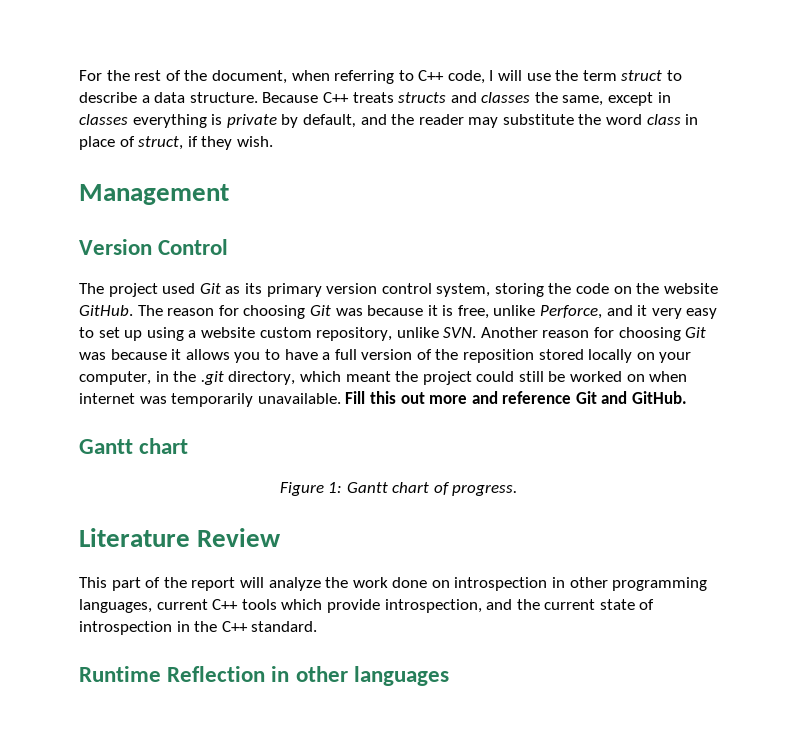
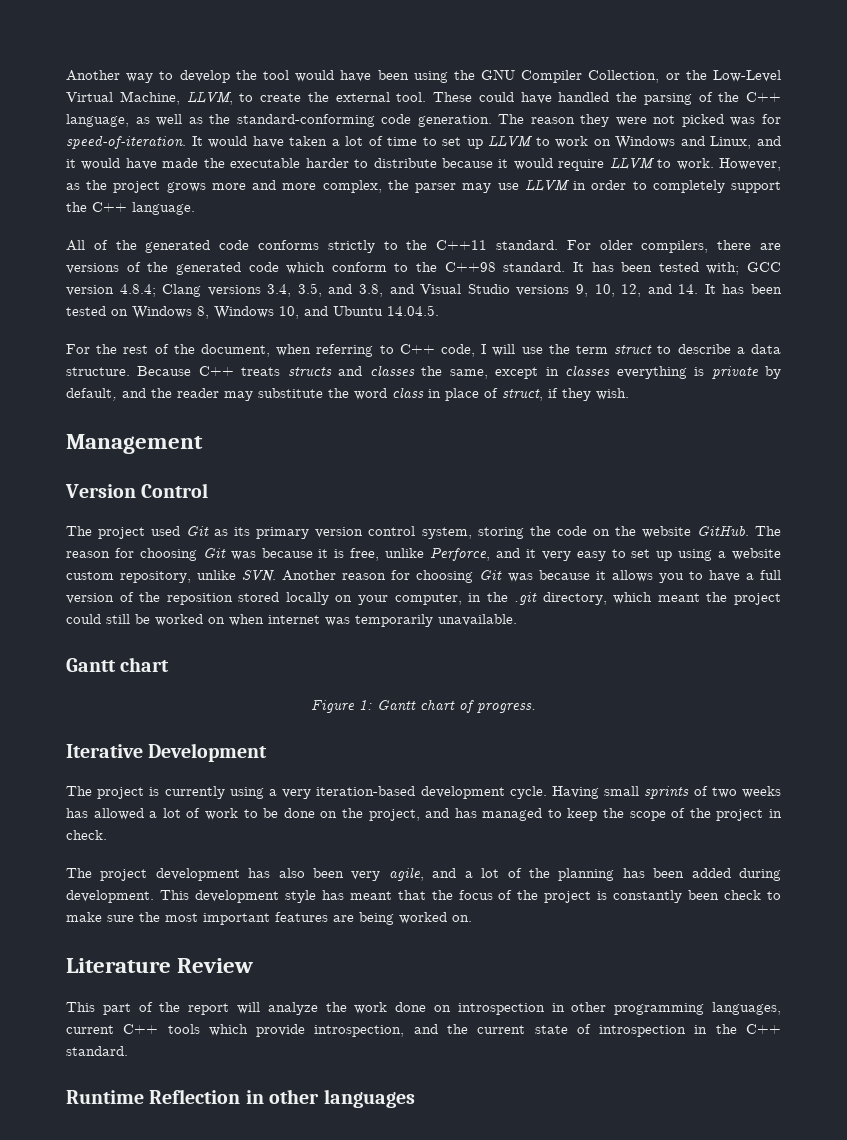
(79, 75) none -> [66,69,781,83] [66,91,781,105] [66,114,781,127] [66,135,781,149] [66,158,781,171] [66,180,782,193] [66,202,195,215] [66,240,781,253] [66,262,781,275] [66,283,782,297] [66,305,439,319] Another way to develop the tool would have been using the GNU Compiler Collection, or the Low-Level Virtual Machine, LLVM, to create the external tool. These could have handled the parsing of the C++ language, as well as the standard-conforming code generation. The reason they were not picked was for speed-of-iteration. It would have taken a lot of time to set up LLVM to work on Windows and Linux, and it would have made the executable harder to distribute because it would require LLVM to work. However, as the project grows more and more complex, the parser may use LLVM in order to completely support the C++ language. // All of the generated code conforms strictly to the C++11 standard. For older compilers, there are versions of the generated code which conform to the C++98 standard. It has been tested with; GCC version 4.8.4; Clang versions 3.4, 3.5, and 3.8, and Visual Studio versions 9, 10, 12, and 14. It has been tested on Windows 8, Windows 10, and Ubuntu 14.04.5. //
[345,391,688,404] Fill this out more and reference Git and GitHub. -> (517, 620) none
(518, 490) none -> [66,743,268,762] [66,786,782,799] [66,808,782,821] [66,830,107,840] [66,867,781,881] [66,890,781,903] [66,912,472,925] // Iterative Development // The project is currently using a very iteration-based development cycle. Having small sprints of two weeks has allowed a lot of work to be done on the project, and has managed to keep the scope of the project in check. // The project development has also been very agile, and a lot of the planning has been added during development. This development style has meant that the focus of the project is constantly been check to make sure the most important features are being worked on.

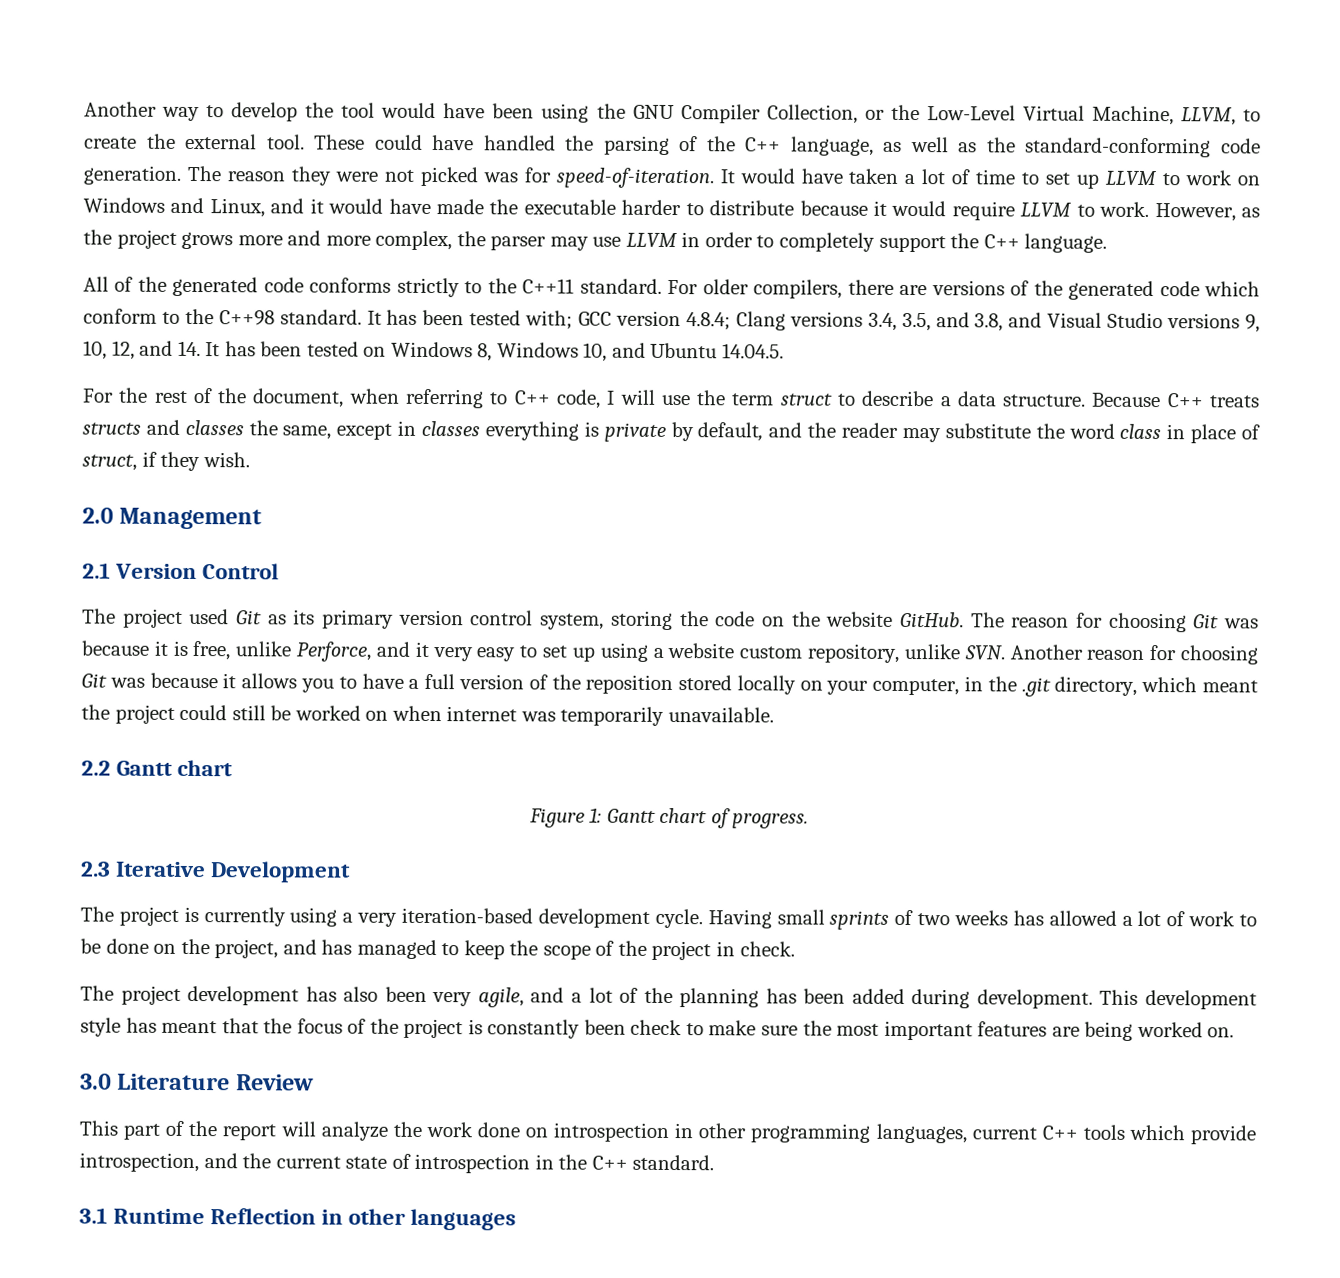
(629, 394) none -> [82,507,114,524] 2.0
(203, 444) none -> [82,562,111,579] 2.1
(517, 620) none -> [81,760,111,776] 2.2
(536, 708) none -> [80,861,111,877] 2.3
(472, 918) none -> [80,1073,112,1090] 3.0
(128, 1051) none -> [79,1207,108,1224] 3.1

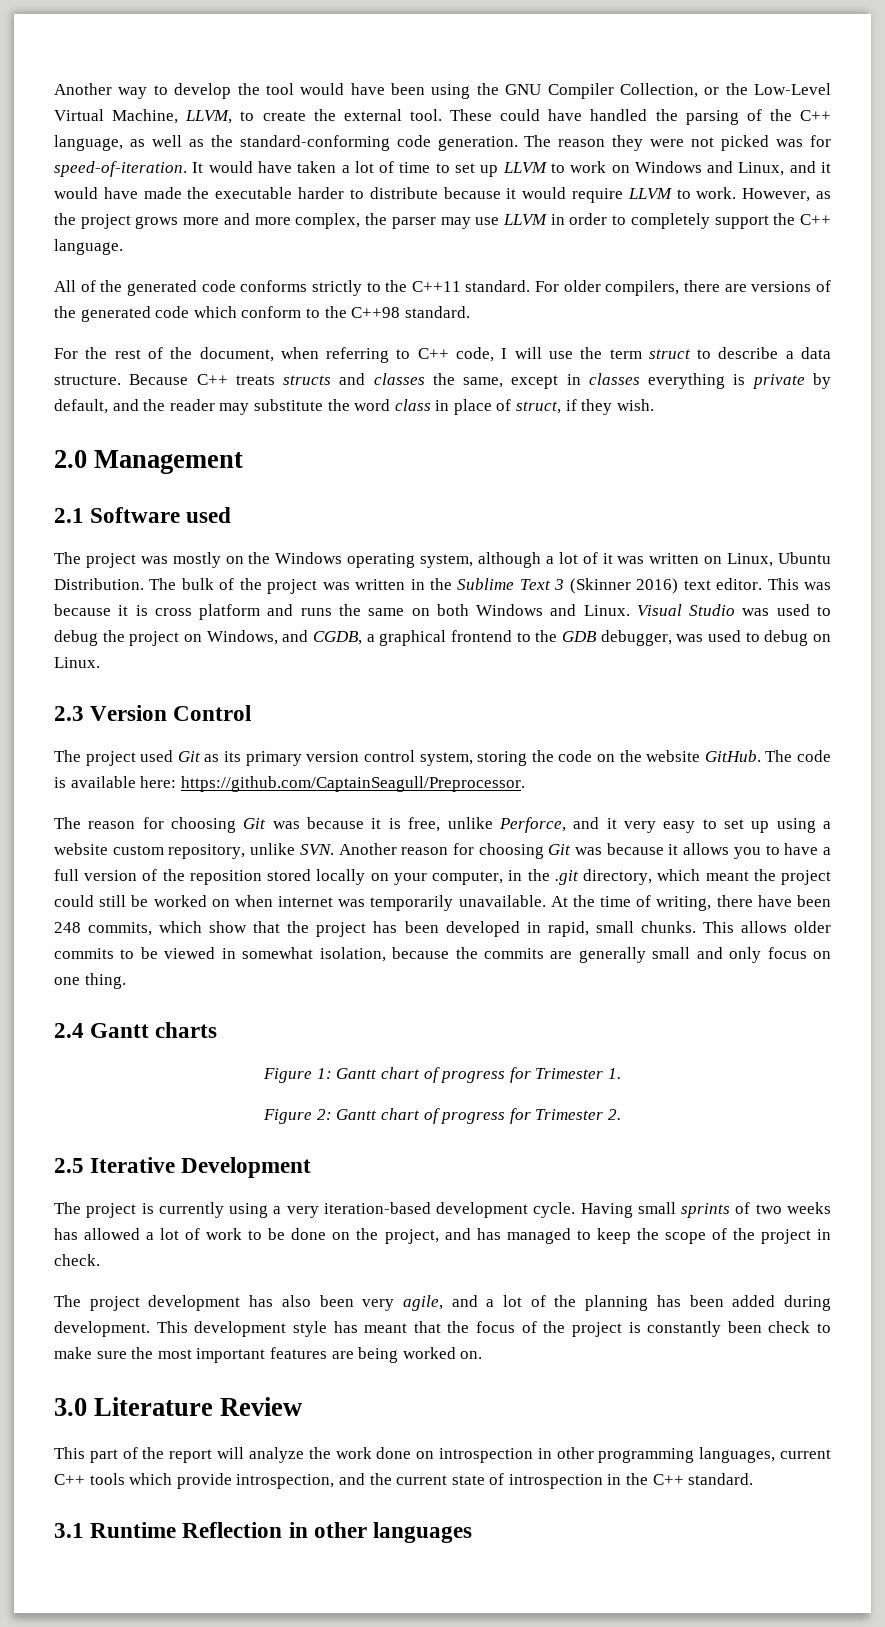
[366,309,1261,333] [83,340,785,362] It has been tested with; GCC version 4.8.4; Clang versions 3.4, 3.5, and 3.8, and Visual Studio versions 9, 10, 12, and 14. It has been tested on Windows 8, Windows 10, and Ubuntu 14.04.5. -> (470, 312) none
(111, 570) none -> [90,507,232,523] [54,552,832,568] [54,578,832,594] [54,604,832,620] [54,630,831,646] [54,657,100,668] [54,706,84,721] Software used // The project was mostly on the Windows operating system, although a lot of it was written on Linux, Ubuntu Distribution. The bulk of the project was written in the Sublime Text 3 (Skinner 2016) text editor. This was because it is cross platform and runs the same on both Windows and Linux. Visual Studio was used to debug the project on Windows, and CGDB, a graphical frontend to the GDB debugger, was used to debug on Linux. // 2.3
(1005, 620) none -> [796,750,831,762] [54,776,525,792] [54,817,81,829] code is available here: https://github.com/CaptainSeagull/Preprocessor. // The
[81,759,234,777] // 2.2 Gantt chart -> [550,895,831,911] [54,921,831,937] [54,947,831,963] [54,973,126,989] [54,1022,218,1038] At the time of writing, there have been 248 commits, which show that the project has been developed in rapid, small chunks. This allows older commits to be viewed in somewhat isolation, because the commits are generally small and only focus on one thing. // 2.4 Gantt charts
[732,813,810,829] [80,861,111,877] progress. // 2.3 -> [441,1067,621,1083] [263,1108,621,1124] [54,1158,84,1173] progress for Trimester 1. // Figure 2: Gantt chart of progress for Trimester 2. // 2.5

